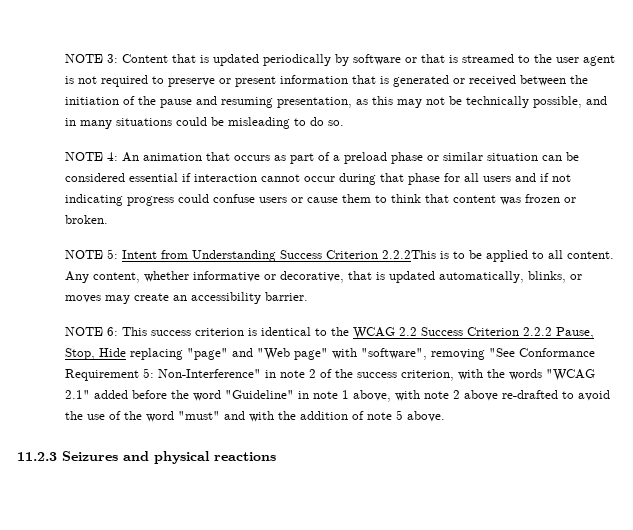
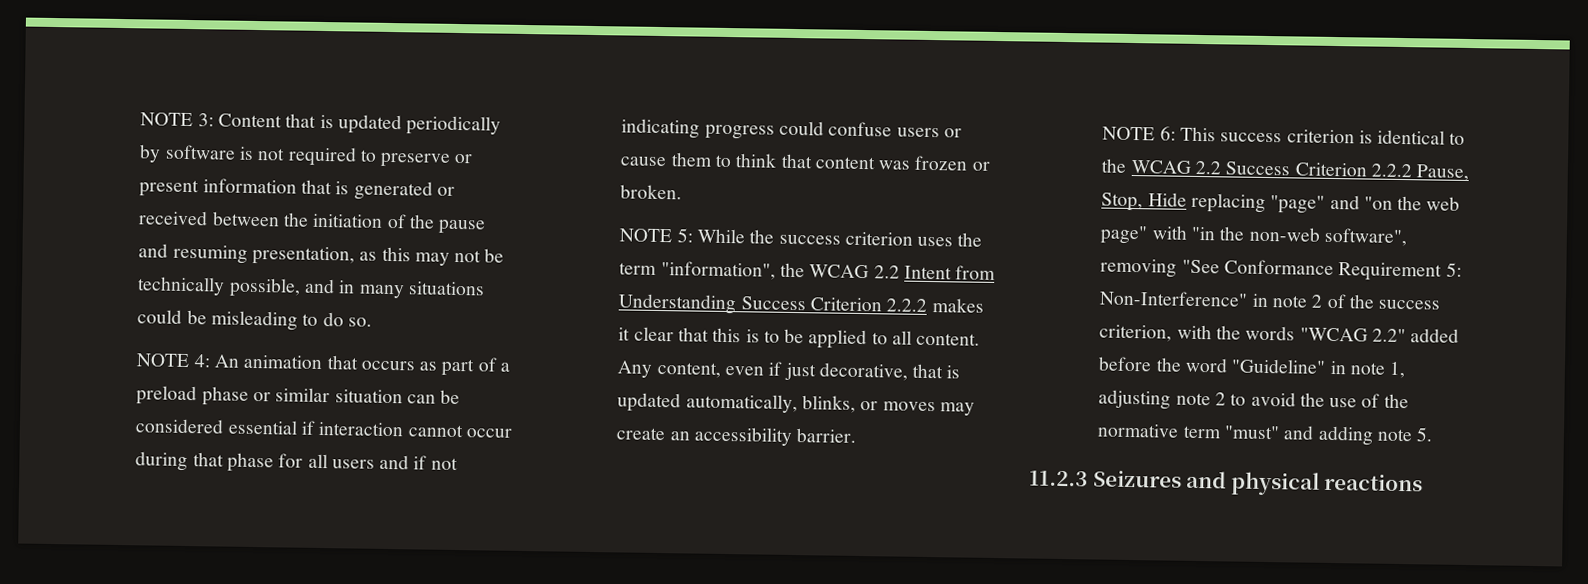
[405,54,616,66] or that is streamed to the user agent -> (236, 152) none
(119, 254) none -> [696,228,983,247] [619,261,900,280] While the success criterion uses the term "information", the WCAG 2.2
[382,250,437,259] 2.2.2This -> [886,298,984,313] [618,326,742,343] 2.2.2 makes it clear that this
[144,271,277,282] whether informative or -> [724,361,816,381] even if just
[257,348,428,360] "Web page" with "software", -> [1363,195,1461,211] [1100,225,1408,247] "on the web page" with "in the non-web software",
[65,390,91,399] 2.1" -> [1371,328,1406,343] 2.2"
[342,390,559,402] 1 above, with note 2 above re-drafted -> [1389,361,1407,379] [1098,389,1226,410] 1, adjusting note 2
[146,410,446,422] word "must" and with the addition of note 5 above. -> [1097,423,1434,446] normative term "must" and adding note 5.

